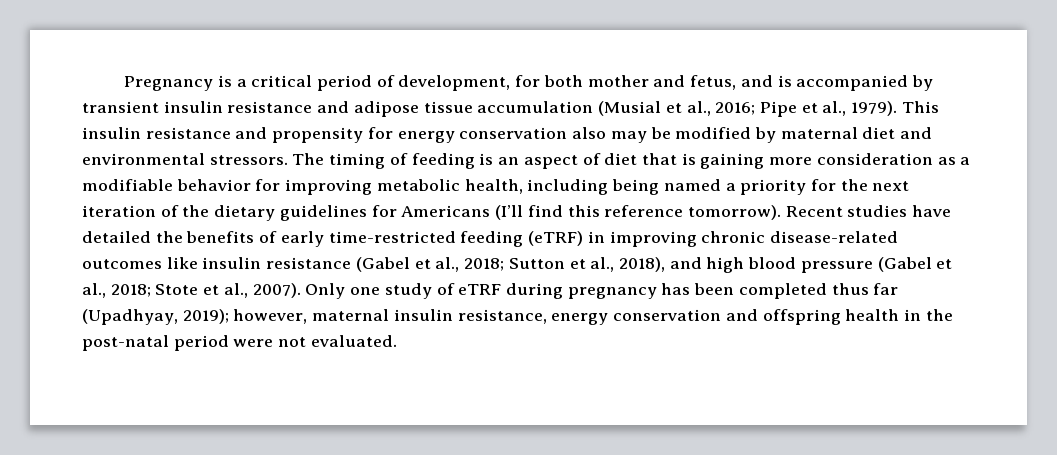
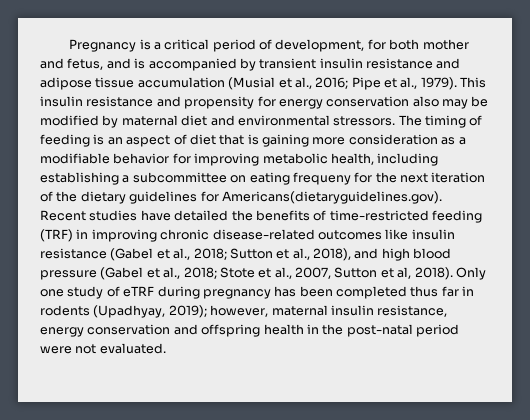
[612,179,807,195] being named a priority -> [40,172,351,185] establishing a subcommittee on eating frequeny
[401,205,781,220] Americans (I’ll find this reference tomorrow). -> [221,191,442,204] Americans(dietaryguidelines.gov).
[280,231,324,247] early -> (327, 215) none
[528,231,584,246] (eTRF) -> [40,229,73,242] (TRF)
[252,283,301,298] 2007). -> [295,267,453,280] 2007, Sutton et al, 2018).
(899, 289) none -> [462,286,475,296] [40,305,90,316] in rodents

